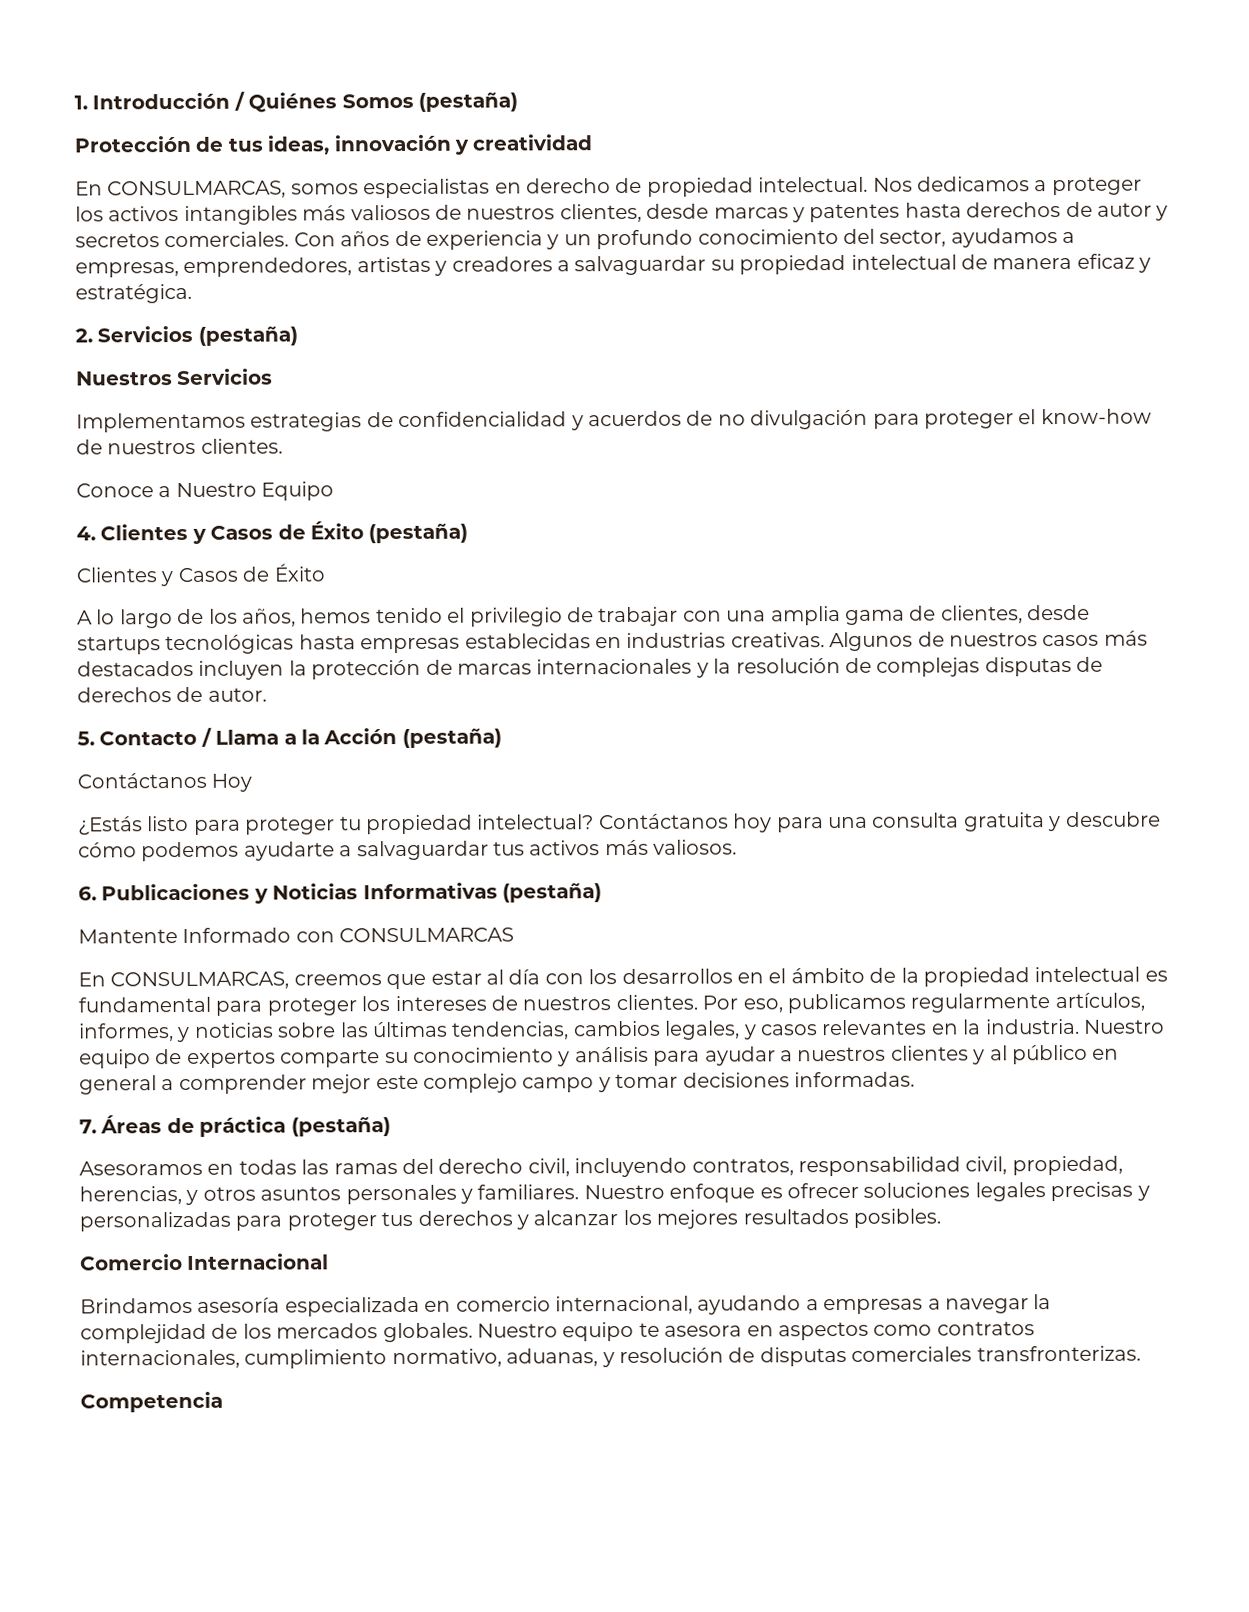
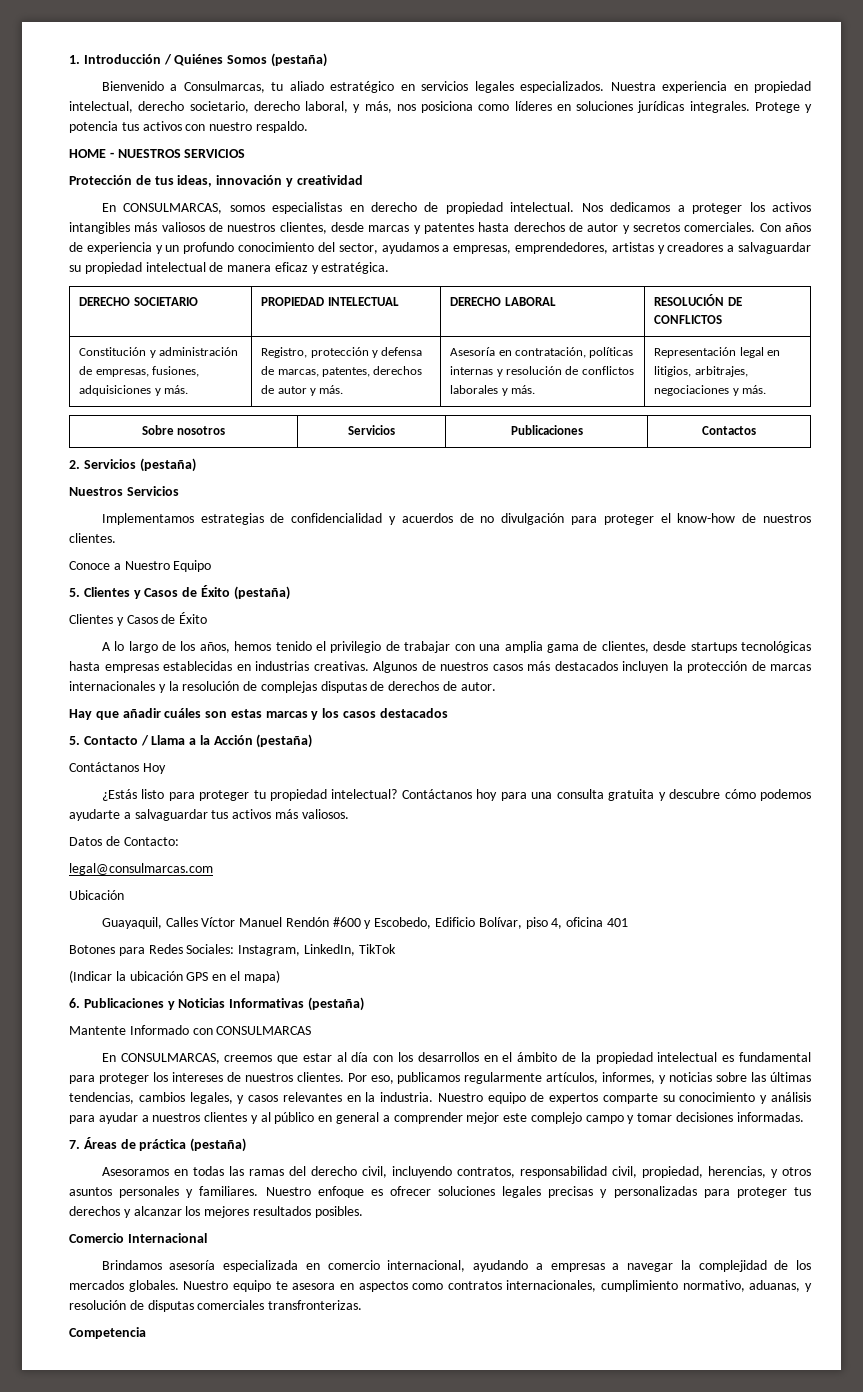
(518, 102) none -> [101,81,812,93] [69,101,812,113] [69,121,308,133] [69,149,246,158] // Bienvenido a Consulmarcas, tu aliado estratégico en servicios legales especializados. Nuestra experiencia en propiedad intelectual, derecho societario, derecho laboral, y más, nos posiciona como líderes en soluciones jurídicas integrales. Protege y potencia tus activos con nuestro respaldo. // HOME - NUESTROS SERVICIOS
(192, 293) none -> [79,297,198,306] [261,297,399,306] [450,297,556,306] [654,294,742,306] [654,315,723,324] [79,347,239,358] [79,366,200,377] [79,385,189,396] [261,347,423,358] [261,366,423,377] [261,385,344,396] [450,347,634,358] [450,366,634,377] [450,385,536,396] [654,347,781,358] [654,366,748,377] [654,385,767,396] [141,425,226,435] [348,425,395,435] [510,425,583,435] [702,426,756,435] // DERECHO SOCIETARIO | PROPIEDAD INTELECTUAL | DERECHO LABORAL | RESOLUCIÓN DE CONFLICTOS // Constitución y administración de empresas, fusiones, adquisiciones y más. | Registro, protección y defensa de marcas, patentes, derechos de autor y más. | Asesoría en contratación, políticas internas y resolución de conflictos laborales y más. | Representación legal en litigios, arbitrajes, negociaciones y más. // Sobre nosotros | Servicios | Publicaciones | Contactos
[76,526,96,541] 4. -> [69,588,80,597] 5.
(267, 694) none -> [69,708,448,720] // Hay que añadir cuáles son estas marcas y los casos destacados
(738, 847) none -> [69,836,179,846] [69,863,213,875] [69,890,124,900] [101,917,628,929] [69,944,396,956] [69,970,280,983] // Datos de Contacto: // legal@consulmarcas.com // Ubicación // Guayaquil, Calles Víctor Manuel Rendón #600 y Escobedo, Edificio Bolívar, piso 4, oficina 401 // Botones para Redes Sociales: Instagram, LinkedIn, TikTok // (Indicar la ubicación GPS en el mapa)

